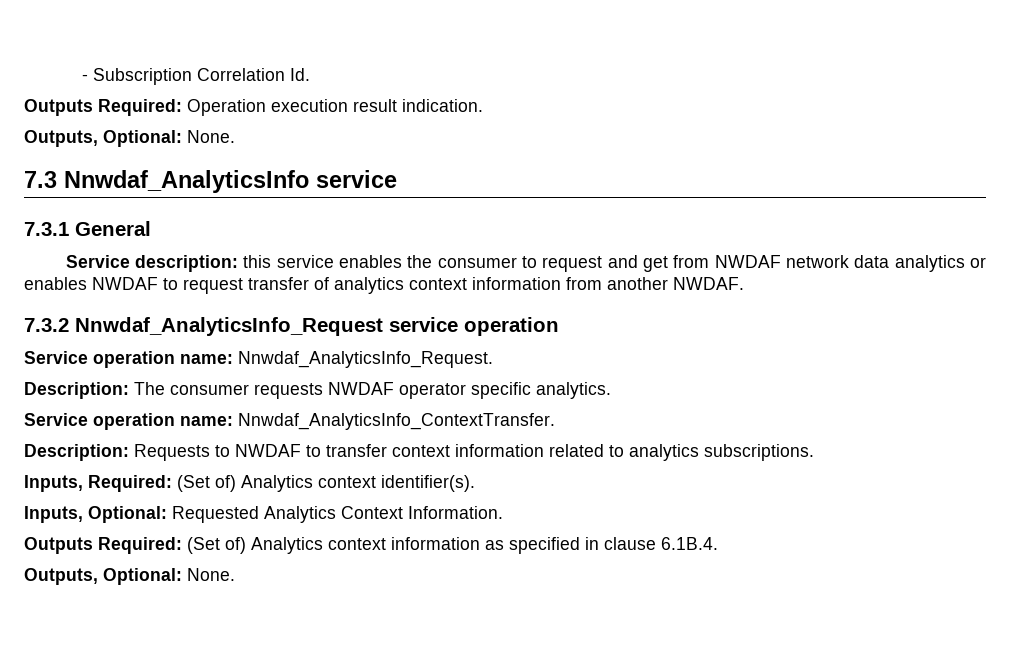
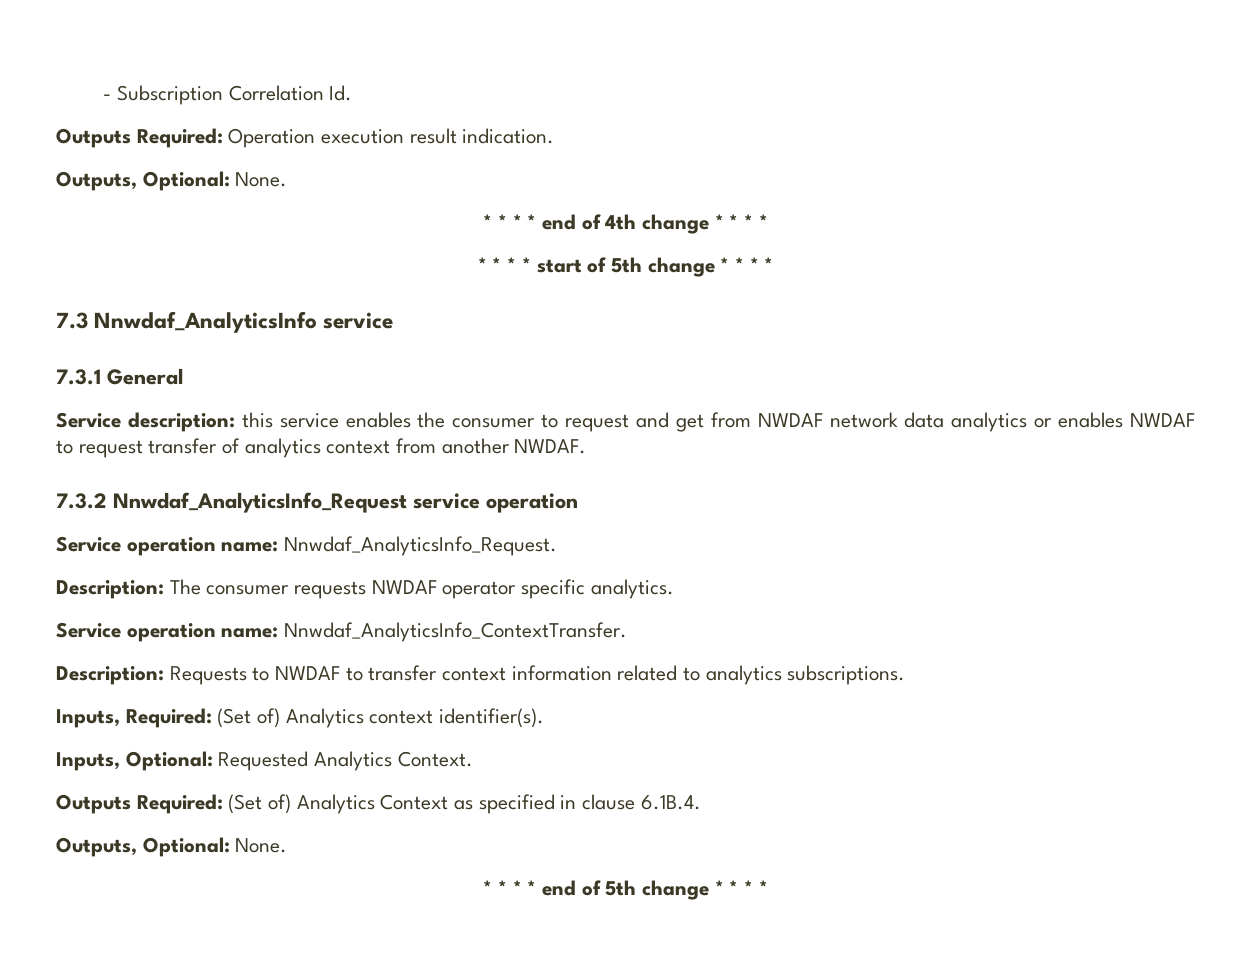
(235, 136) none -> [483,214,768,234] [477,257,774,277] // * * * * end of 4th change * * * * // * * * * start of 5th change * * * *
[472,277,561,290] information -> (391, 447) none
[341,506,503,519] Context Information. -> [397,751,473,767] Context.
[328,537,480,550] context information -> [380,794,449,810] Context
(235, 574) none -> [483,880,768,900] // * * * * end of 5th change * * * *

